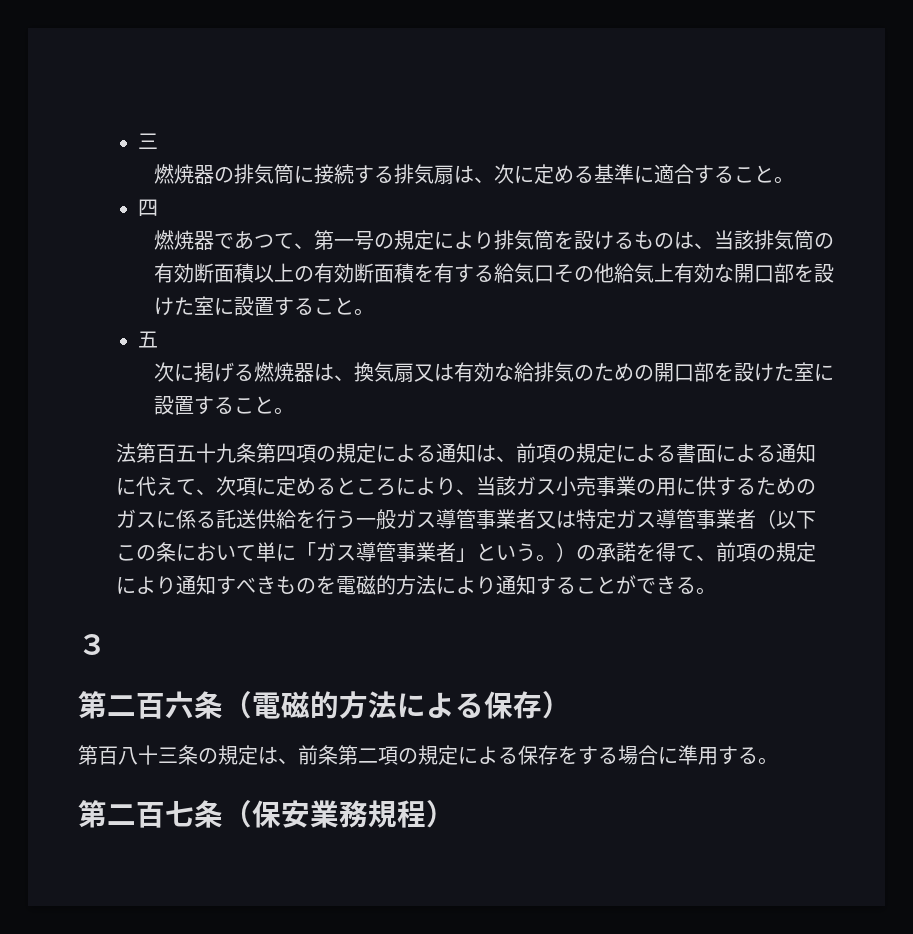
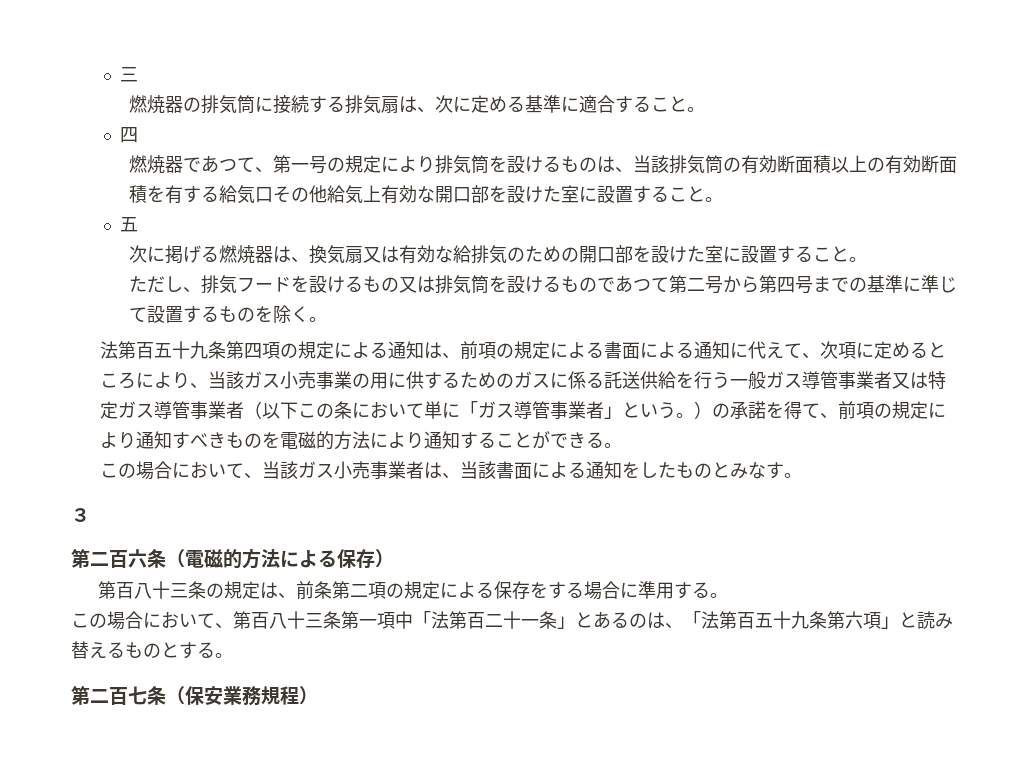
(295, 411) none -> [129,275,958,294] [129,305,328,323] // ただし、排気フードを設けるもの又は排気筒を設けるものであつて第二号から第四号までの基準に準じて設置するものを除く。
(717, 591) none -> [100,461,803,480] // この場合において、当該ガス小売事業者は、当該書面による通知をしたものとみなす。
(778, 761) none -> [71,611,953,630] [71,641,233,659] // この場合において、第百八十三条第一項中「法第百二十一条」とあるのは、「法第百五十九条第六項」と読み替えるものとする。

